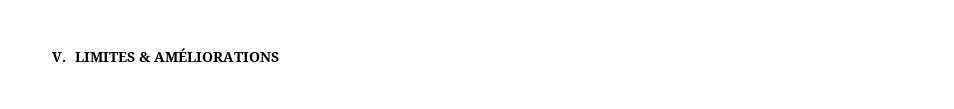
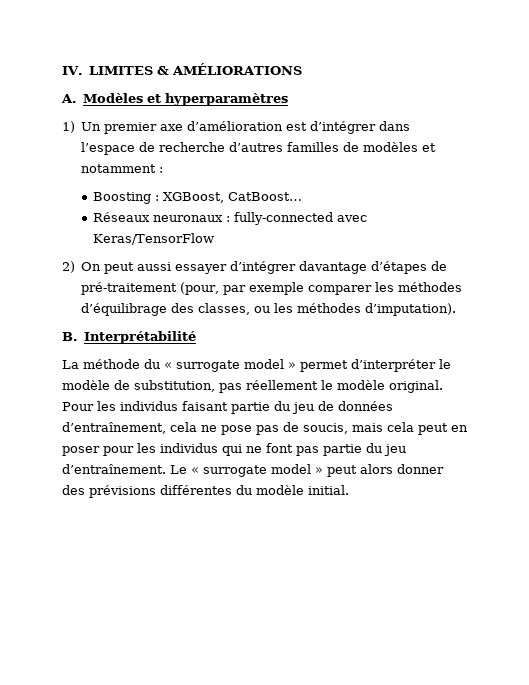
[52,52,66,62] V. -> [62,66,83,75] IV.
(279, 55) none -> [61,93,289,106] [62,121,411,134] [81,142,437,155] [81,164,164,173] [93,192,303,204] [93,212,368,225] [93,233,215,245] [62,261,448,274] [81,282,463,295] [81,303,457,316] [62,331,197,344] [62,359,451,372] [62,380,443,393] [62,401,393,414] [62,422,468,435] [62,443,406,456] [62,464,444,477] [62,485,349,498] // A. Modèles et hyperparamètres // 1) Un premier axe d’amélioration est d’intégrer dans l’espace de recherche d’autres familles de modèles et notamment : // Boosting : XGBoost, CatBoost… // Réseaux neuronaux : fully-connected avec Keras/TensorFlow // 2) On peut aussi essayer d’intégrer davantage d’étapes de pré-traitement (pour, par exemple comparer les méthodes d’équilibrage des classes, ou les méthodes d’imputation). // B. Interprétabilité // La méthode du « surrogate model » permet d’interpréter le modèle de substitution, pas réellement le modèle original. Pour les individus faisant partie du jeu de données d’entraînement, cela ne pose pas de soucis, mais cela peut en poser pour les individus qui ne font pas partie du jeu d’entraînement. Le « surrogate model » peut alors donner des prévisions différentes du modèle initial.

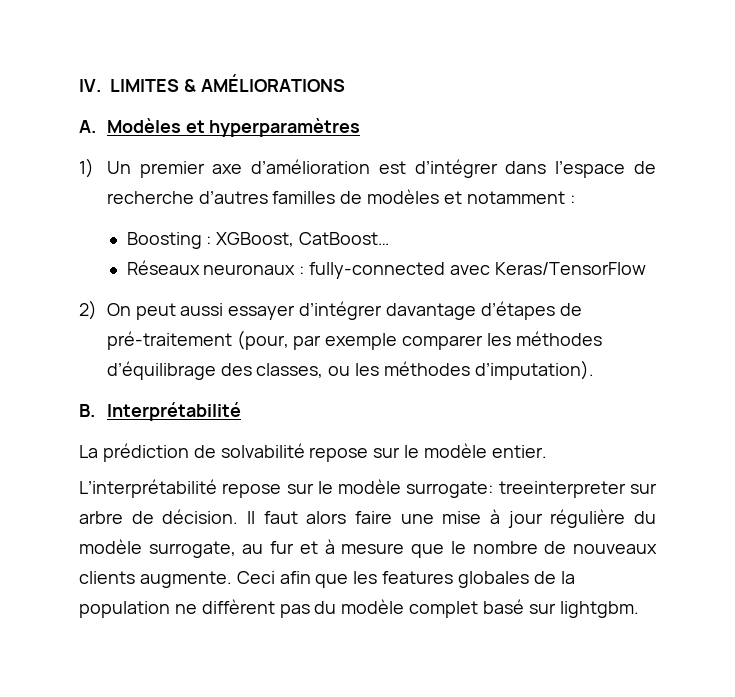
[83,359,451,372] [62,380,443,393] [62,401,393,414] [62,422,468,435] [62,443,406,456] [62,464,444,477] [62,485,349,498] méthode du « surrogate model » permet d’interpréter le modèle de substitution, pas réellement le modèle original. Pour les individus faisant partie du jeu de données d’entraînement, cela ne pose pas de soucis, mais cela peut en poser pour les individus qui ne font pas partie du jeu d’entraînement. Le « surrogate model » peut alors donner des prévisions différentes du modèle initial. -> [102,443,547,462] [79,479,657,498] [79,509,657,528] [79,539,657,558] [79,571,575,588] [79,599,639,618] prédiction de solvabilité repose sur le modèle entier. // L’interprétabilité repose sur le modèle surrogate: treeinterpreter sur arbre de décision. Il faut alors faire une mise à jour régulière du modèle surrogate, au fur et à mesure que le nombre de nouveaux clients augmente. Ceci afin que les features globales de la population ne diffèrent pas du modèle complet basé sur lightgbm.

